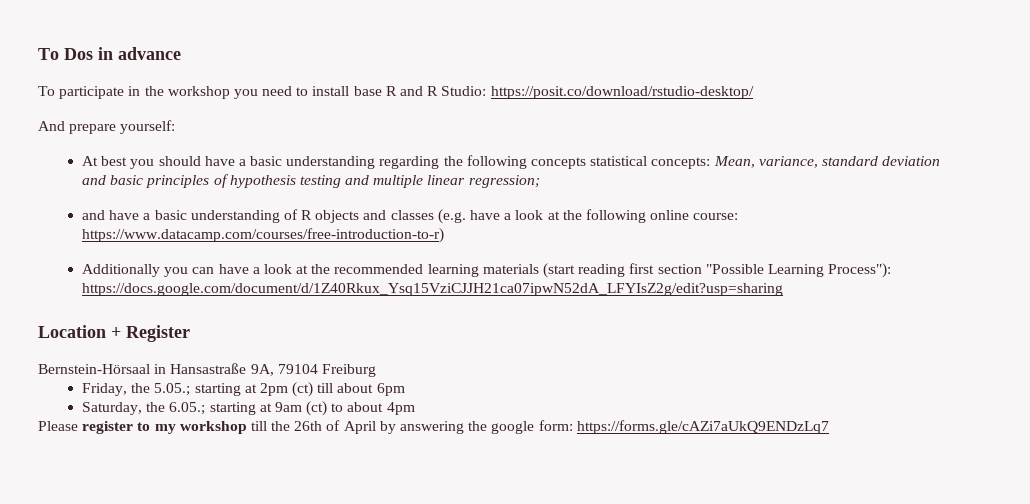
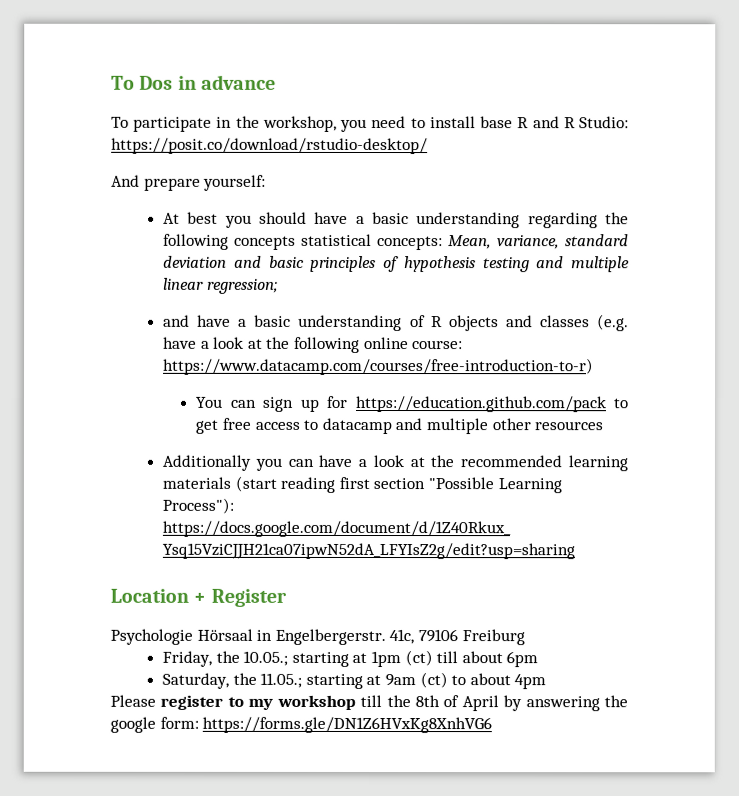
[167,86,230,99] workshop -> [262,115,337,132] workshop,
(444, 235) none -> [195,395,628,413] [195,417,604,435] // You can sign up for https://education.github.com/pack to get free access to datacamp and multiple other resources
[38,363,318,376] Bernstein-Hörsaal in Hansastraße 9A, 79104 -> [110,628,458,646] Psychologie Hörsaal in Engelbergerstr. 41c, 79106
[154,383,288,396] 5.05.; starting at 2pm -> [243,650,402,668] 10.05.; starting at 1pm
[169,402,206,415] 6.05.; -> [260,672,303,688] 11.05.;
[294,421,323,431] 26th -> [414,695,440,708] 8th
[576,420,829,434] https://forms.gle/cAZi7aUkQ9ENDzLq7 -> [202,716,493,734] https://forms.gle/DN1Z6HVxKg8XnhVG6

